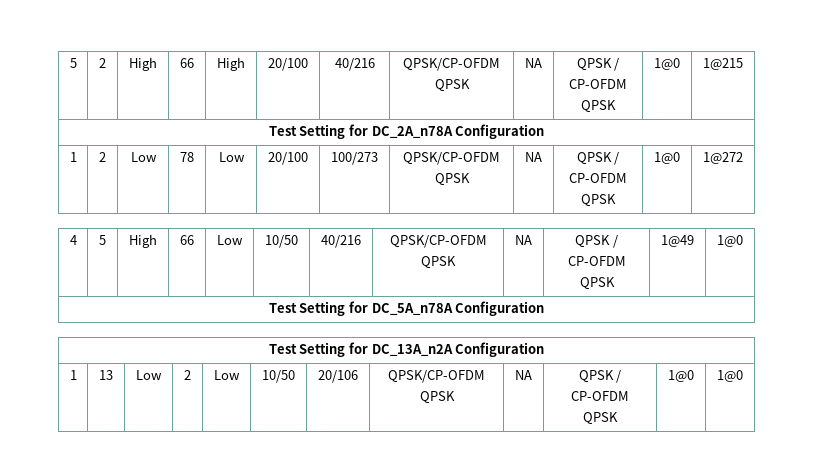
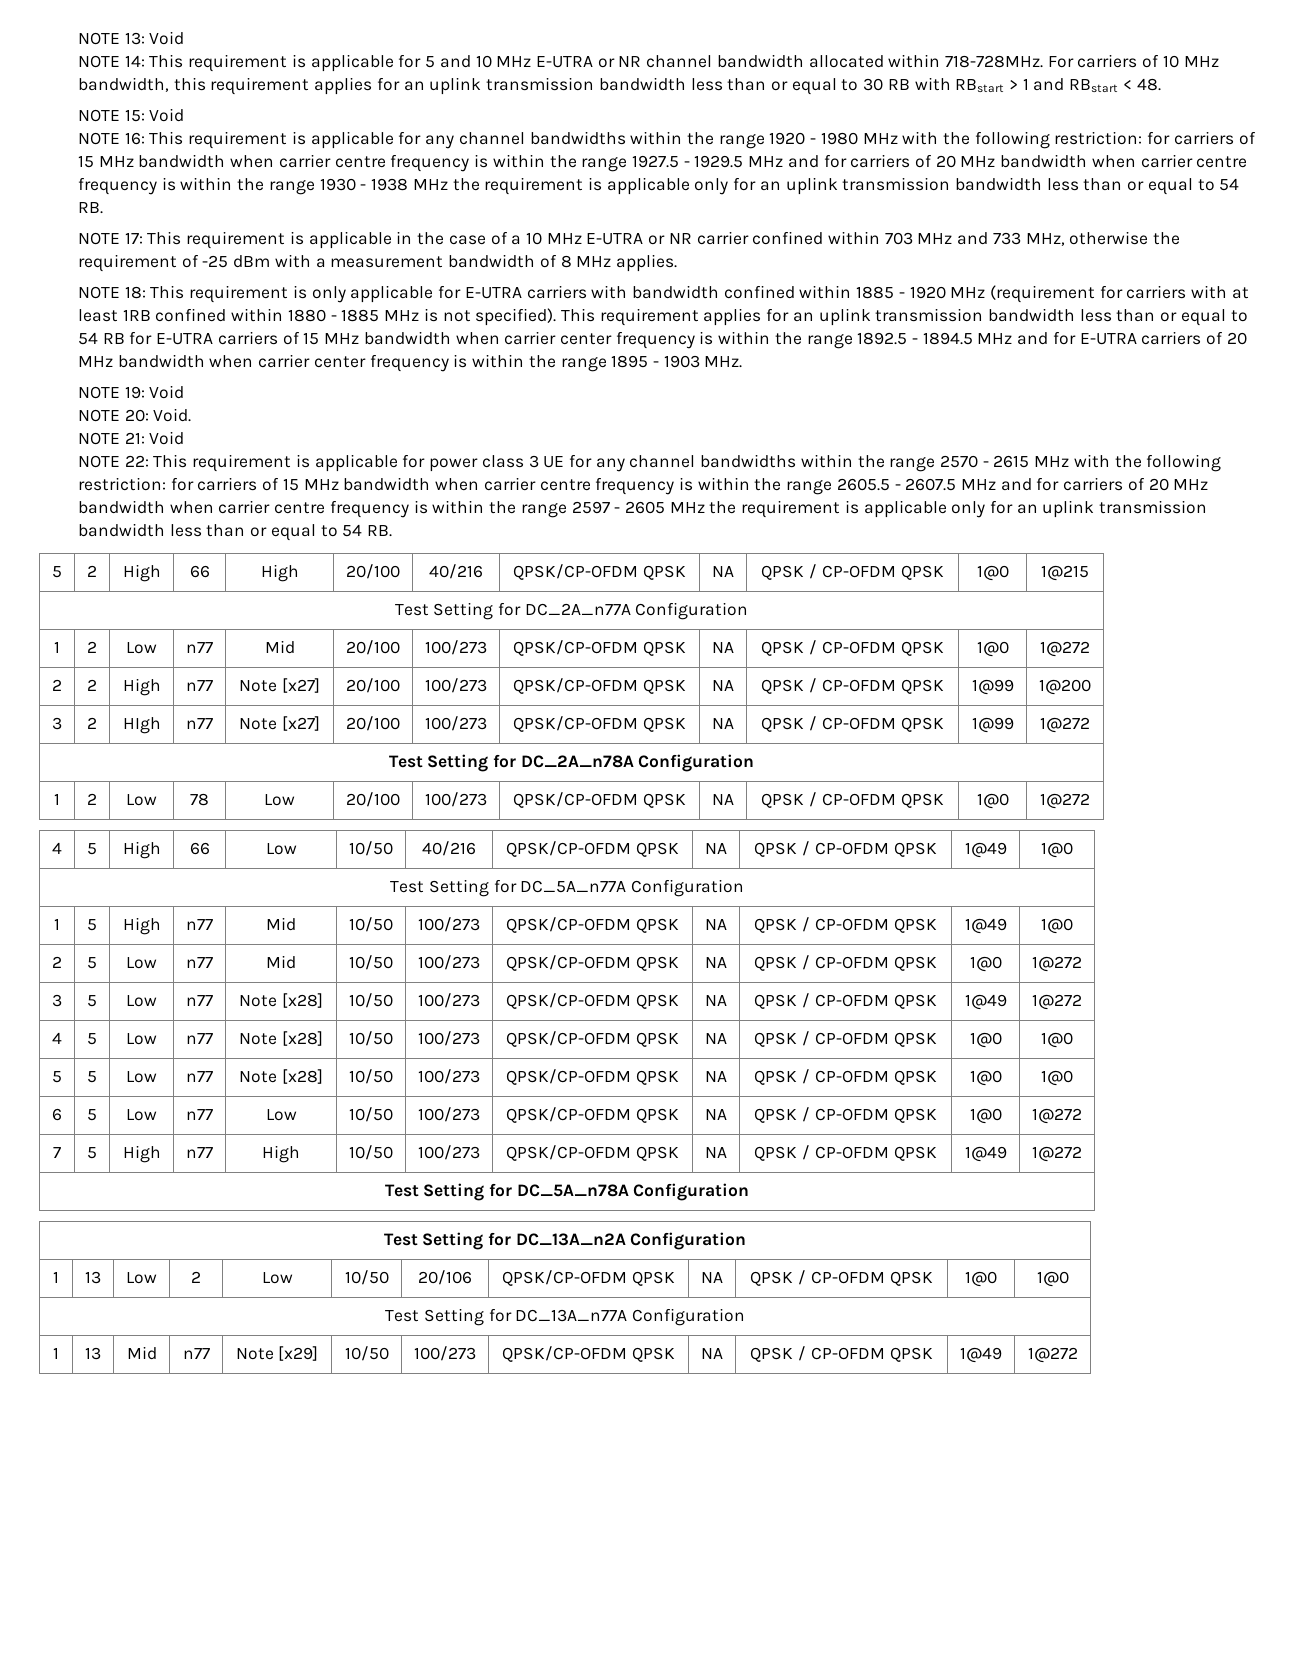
(69, 63) none -> [77,31,185,45] [77,54,1219,72] [77,77,1161,95] [77,108,185,122] [77,131,1256,149] [77,154,1248,172] [77,177,1240,195] [77,202,103,214] [77,231,1181,249] [77,254,677,272] [77,285,1249,303] [77,308,1248,326] [77,331,1247,349] [77,354,743,372] [77,385,185,399] [77,408,192,422] [77,431,185,445] [77,454,1222,472] [77,477,1209,495] [77,500,1208,518] [77,523,393,541] NOTE 13: Void // NOTE 14: This requirement is applicable for 5 and 10 MHz E-UTRA or NR channel bandwidth allocated within 718-728MHz. For carriers of 10 MHz bandwidth, this requirement applies for an uplink transmission bandwidth less than or equal to 30 RB with RBstart > 1 and RBstart < 48. // NOTE 15: Void // NOTE 16: This requirement is applicable for any channel bandwidths within the range 1920 - 1980 MHz with the following restriction: for carriers of 15 MHz bandwidth when carrier centre frequency is within the range 1927.5 - 1929.5 MHz and for carriers of 20 MHz bandwidth when carrier centre frequency is within the range 1930 - 1938 MHz the requirement is applicable only for an uplink transmission bandwidth less than or equal to 54 RB. // NOTE 17: This requirement is applicable in the case of a 10 MHz E-UTRA or NR carrier confined within 703 MHz and 733 MHz, otherwise the requirement of -25 dBm with a measurement bandwidth of 8 MHz applies. // NOTE 18: This requirement is only applicable for E-UTRA carriers with bandwidth confined within 1885 - 1920 MHz (requirement for carriers with at least 1RB confined within 1880 - 1885 MHz is not specified). This requirement applies for an uplink transmission bandwidth less than or equal to 54 RB for E-UTRA carriers of 15 MHz bandwidth when carrier center frequency is within the range 1892.5 - 1894.5 MHz and for E-UTRA carriers of 20 MHz bandwidth when carrier center frequency is within the range 1895 - 1903 MHz. // NOTE 19: Void // NOTE 20: Void. // NOTE 21: Void // NOTE 22: This requirement is applicable for power class 3 UE for any channel bandwidths within the range 2570 - 2615 MHz with the following restriction: for carriers of 15 MHz bandwidth when carrier centre frequency is within the range 2605.5 - 2607.5 MHz and for carriers of 20 MHz bandwidth when carrier centre frequency is within the range 2597 - 2605 MHz the requirement is applicable only for an uplink transmission bandwidth less than or equal to 54 RB. //
(743, 64) none -> [394,602,749,620] [54,641,60,653] [87,641,97,653] [126,642,157,654] [186,642,213,653] [264,640,295,654] [346,640,400,655] [425,640,487,655] [513,640,686,656] [712,642,734,653] [761,640,944,656] [976,641,1009,657] [1040,641,1090,657] [52,679,62,691] [87,679,97,691] [122,678,161,696] [186,680,213,691] [239,678,320,693] [346,678,400,693] [425,678,487,693] [513,678,686,694] [712,680,734,691] [761,678,944,694] [971,679,1014,695] [1039,679,1091,695] [52,717,62,730] [87,717,97,729] [122,717,161,734] [186,718,213,729] [239,716,320,731] [346,716,400,731] [425,716,487,731] [513,716,686,732] [712,718,734,729] [761,716,944,732] [971,717,1014,733] [1040,717,1090,733] // Test Setting for DC_2A_n77A Configuration // 1 | 2 | Low | n77 | Mid | 20/100 | 100/273 | QPSK/CP-OFDM QPSK | NA | QPSK / CP-OFDM QPSK | 1@0 | 1@272 // 2 | 2 | High | n77 | Note [x27] | 20/100 | 100/273 | QPSK/CP-OFDM QPSK | NA | QPSK / CP-OFDM QPSK | 1@99 | 1@200 // 3 | 2 | HIgh | n77 | Note [x27] | 20/100 | 100/273 | QPSK/CP-OFDM QPSK | NA | QPSK / CP-OFDM QPSK | 1@99 | 1@272
(743, 241) none -> [390,879,744,897] [54,918,60,930] [87,919,97,931] [122,917,161,935] [186,919,213,930] [266,917,296,931] [349,917,393,932] [418,917,480,932] [506,917,679,933] [705,919,727,930] [754,917,937,933] [964,918,1007,934] [1041,918,1073,934] [52,956,62,968] [87,957,97,969] [126,957,157,969] [186,957,213,968] [266,955,296,969] [349,955,393,970] [418,955,480,970] [506,955,679,971] [705,957,727,968] [754,955,937,971] [969,956,1002,972] [1032,956,1082,972] [52,994,62,1007] [87,995,97,1007] [126,995,157,1007] [186,995,213,1006] [239,993,323,1008] [349,993,393,1008] [418,993,480,1008] [506,993,679,1009] [705,995,727,1006] [754,993,937,1009] [964,994,1007,1010] [1032,994,1082,1010] [52,1032,62,1044] [87,1033,97,1045] [126,1033,157,1045] [186,1033,213,1044] [239,1031,323,1046] [349,1031,393,1046] [418,1031,480,1046] [506,1031,679,1047] [705,1033,727,1044] [754,1031,937,1047] [969,1032,1002,1048] [1041,1032,1073,1048] [52,1071,62,1083] [87,1071,97,1083] [126,1071,157,1083] [186,1071,213,1082] [239,1069,323,1084] [349,1069,393,1084] [418,1069,480,1084] [506,1069,679,1085] [705,1071,727,1082] [754,1069,937,1085] [969,1070,1002,1086] [1041,1070,1073,1086] [52,1108,62,1121] [87,1109,97,1121] [126,1109,157,1121] [186,1109,213,1120] [265,1109,297,1121] [349,1107,393,1122] [418,1107,480,1122] [506,1107,679,1123] [705,1109,727,1120] [754,1107,937,1123] [969,1108,1002,1124] [1032,1108,1082,1124] [53,1147,61,1158] [87,1147,97,1159] [122,1145,161,1163] [186,1147,213,1158] [262,1145,300,1163] [349,1145,393,1160] [418,1145,480,1160] [506,1145,679,1161] [705,1147,727,1158] [754,1145,937,1161] [964,1146,1007,1162] [1032,1146,1082,1162] // Test Setting for DC_5A_n77A Configuration // 1 | 5 | High | n77 | Mid | 10/50 | 100/273 | QPSK/CP-OFDM QPSK | NA | QPSK / CP-OFDM QPSK | 1@49 | 1@0 // 2 | 5 | Low | n77 | Mid | 10/50 | 100/273 | QPSK/CP-OFDM QPSK | NA | QPSK / CP-OFDM QPSK | 1@0 | 1@272 // 3 | 5 | Low | n77 | Note [x28] | 10/50 | 100/273 | QPSK/CP-OFDM QPSK | NA | QPSK / CP-OFDM QPSK | 1@49 | 1@272 // 4 | 5 | Low | n77 | Note [x28] | 10/50 | 100/273 | QPSK/CP-OFDM QPSK | NA | QPSK / CP-OFDM QPSK | 1@0 | 1@0 // 5 | 5 | Low | n77 | Note [x28] | 10/50 | 100/273 | QPSK/CP-OFDM QPSK | NA | QPSK / CP-OFDM QPSK | 1@0 | 1@0 // 6 | 5 | Low | n77 | Low | 10/50 | 100/273 | QPSK/CP-OFDM QPSK | NA | QPSK / CP-OFDM QPSK | 1@0 | 1@272 // 7 | 5 | High | n77 | High | 10/50 | 100/273 | QPSK/CP-OFDM QPSK | NA | QPSK / CP-OFDM QPSK | 1@49 | 1@272
(743, 376) none -> [385,1308,745,1326] [53,1347,59,1359] [85,1347,101,1360] [126,1346,157,1360] [182,1348,210,1359] [235,1346,319,1361] [344,1346,389,1361] [414,1346,476,1361] [502,1346,675,1362] [701,1348,723,1359] [750,1346,933,1362] [960,1347,1002,1363] [1027,1347,1078,1363] // Test Setting for DC_13A_n77A Configuration // 1 | 13 | Mid | n77 | Note [x29] | 10/50 | 100/273 | QPSK/CP-OFDM QPSK | NA | QPSK / CP-OFDM QPSK | 1@49 | 1@272

